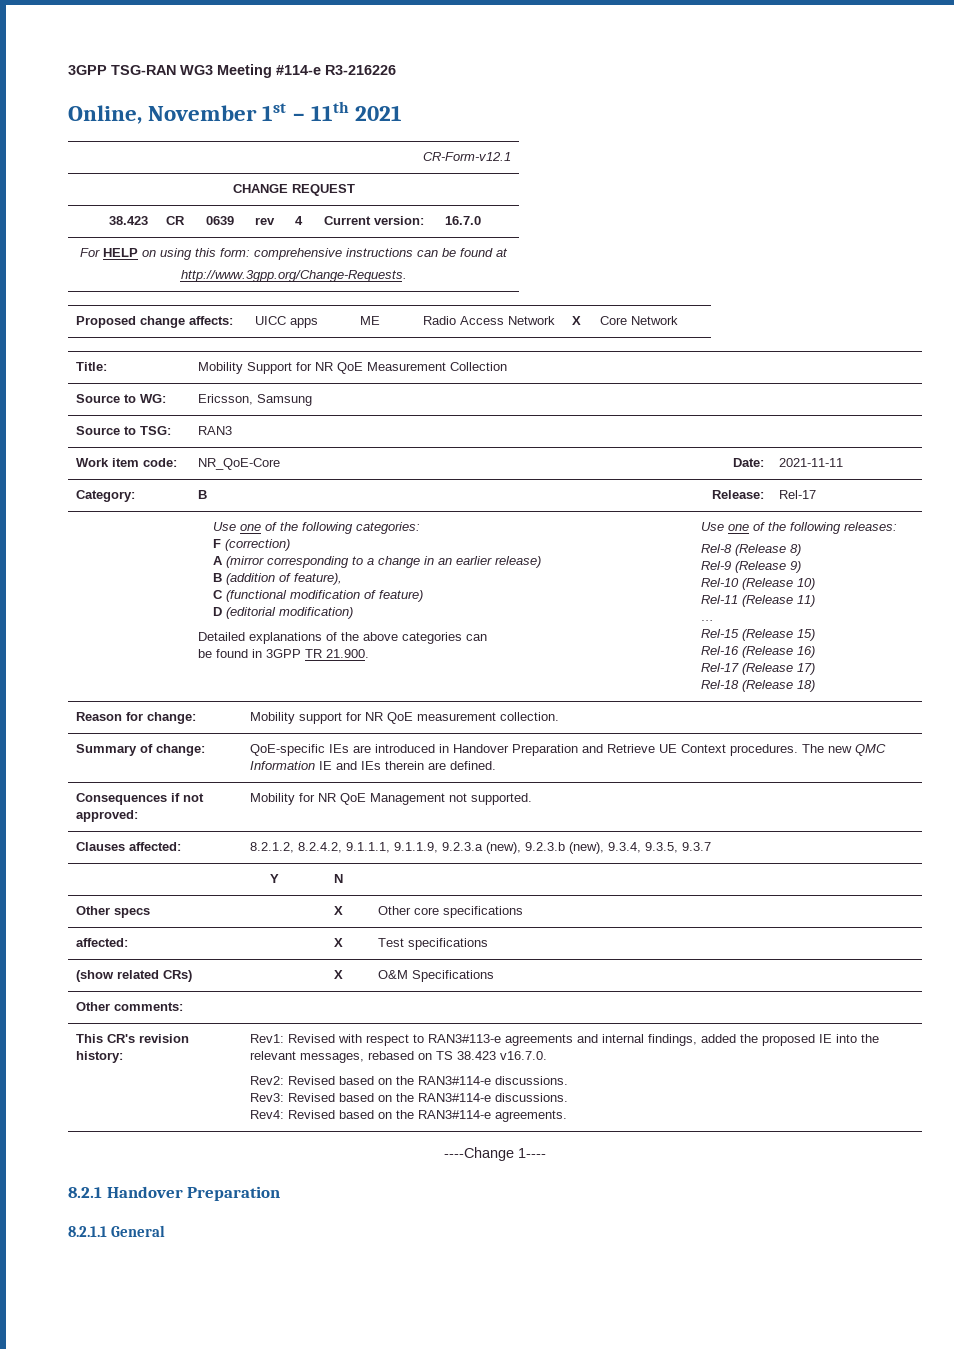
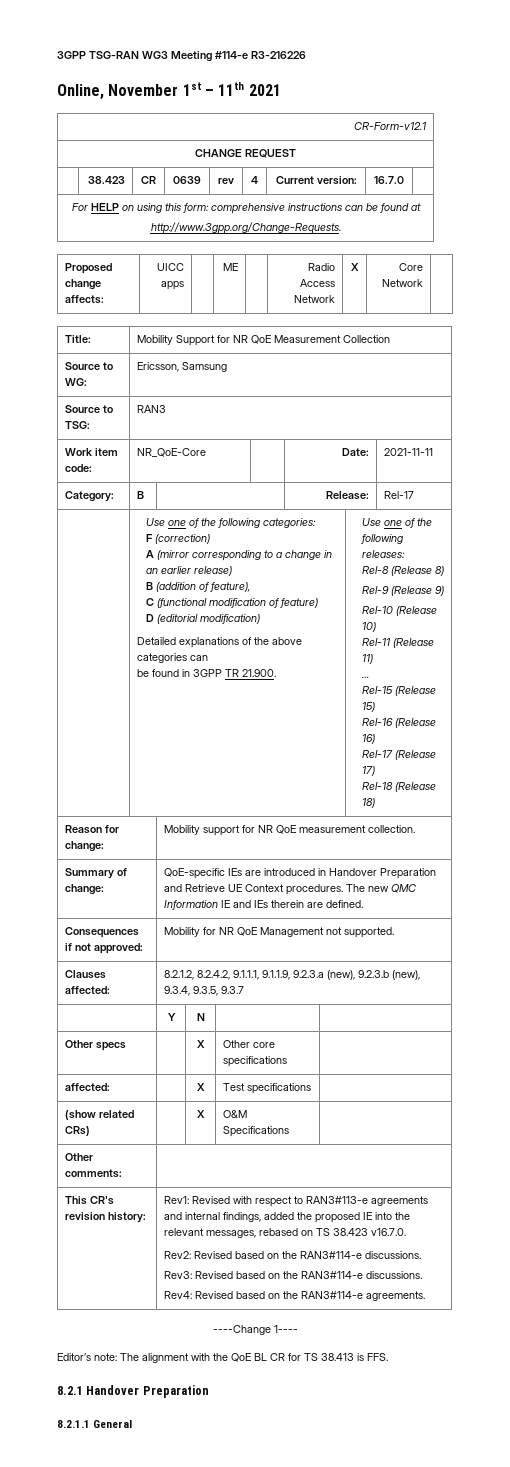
(546, 1153) none -> [57,1353,388,1363] // Editor’s note: The alignment with the QoE BL CR for TS 38.413 is FFS.

